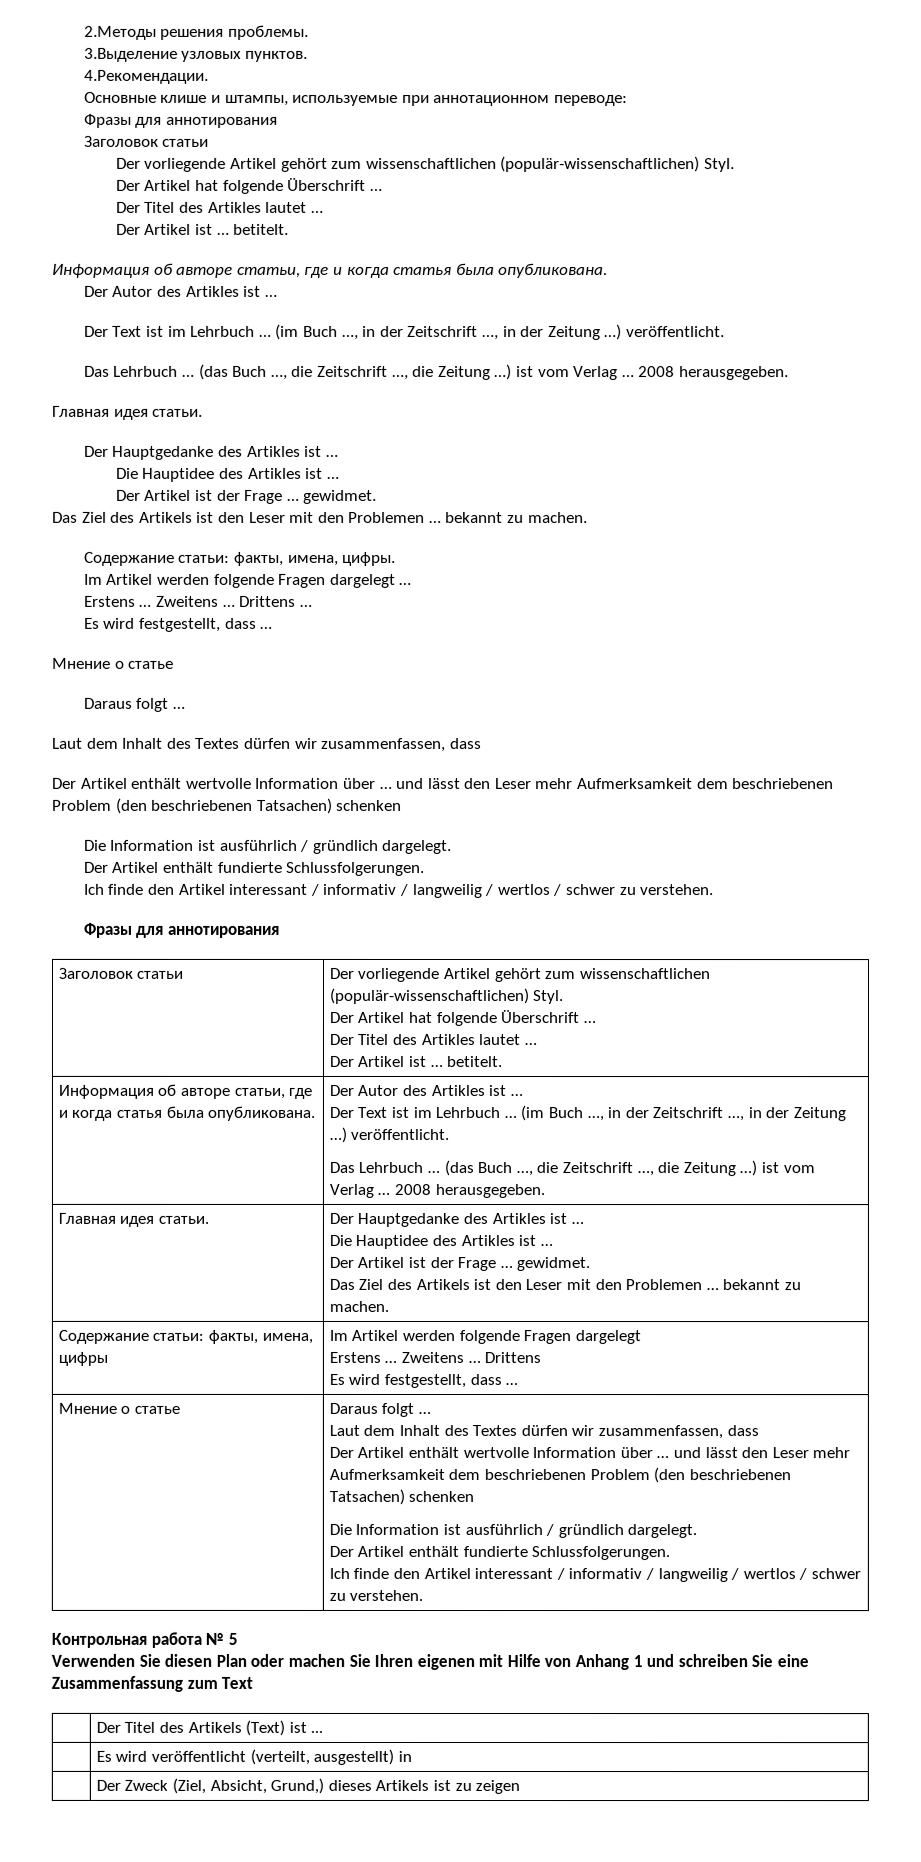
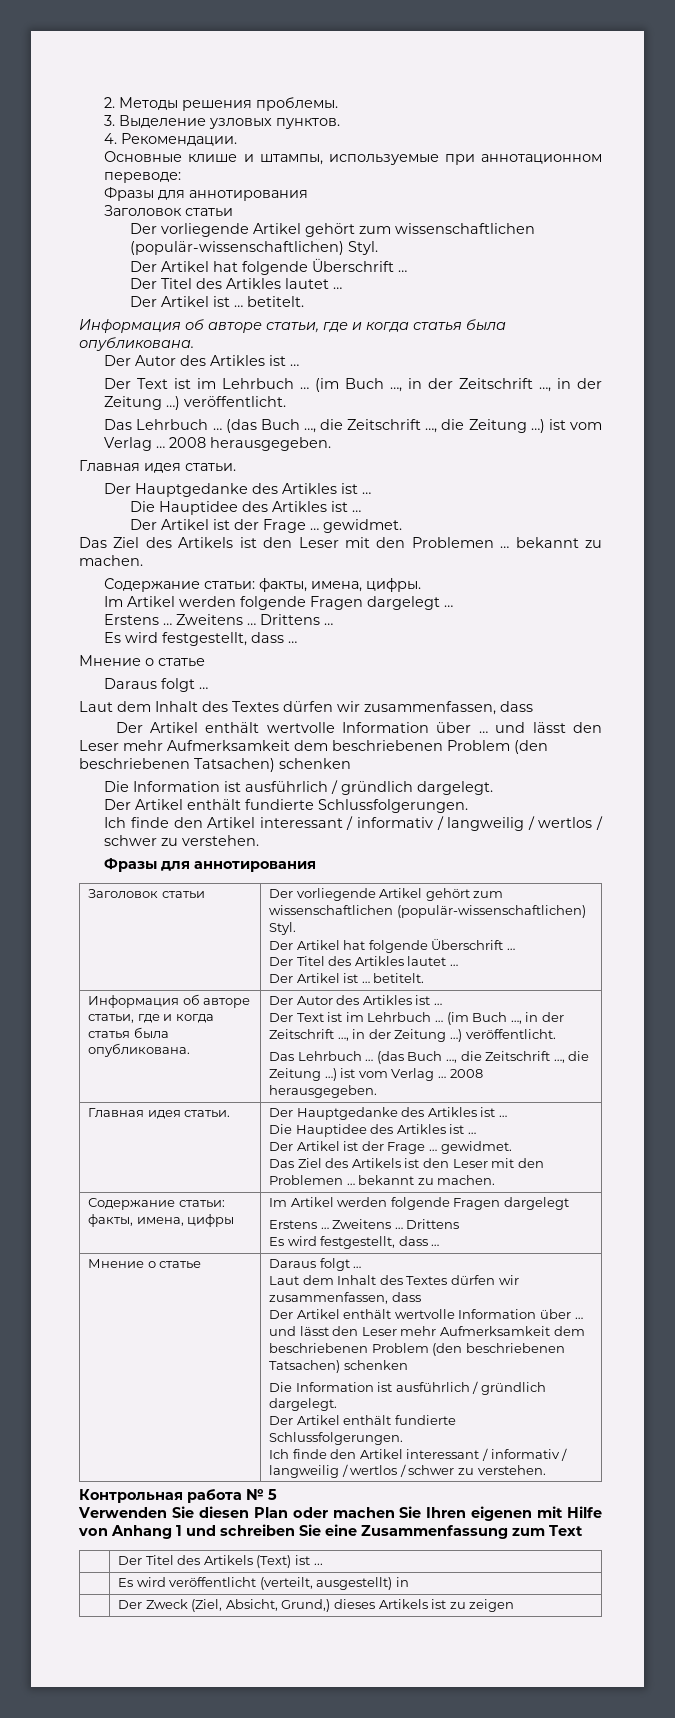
[83,25,157,40] 2.Методы -> [104,97,179,110] 2. Методы
[83,47,178,62] 3.Выделение -> [104,115,207,128] 3. Выделение
[83,69,209,84] 4.Рекомендации. -> [104,133,238,146] 4. Рекомендации.

